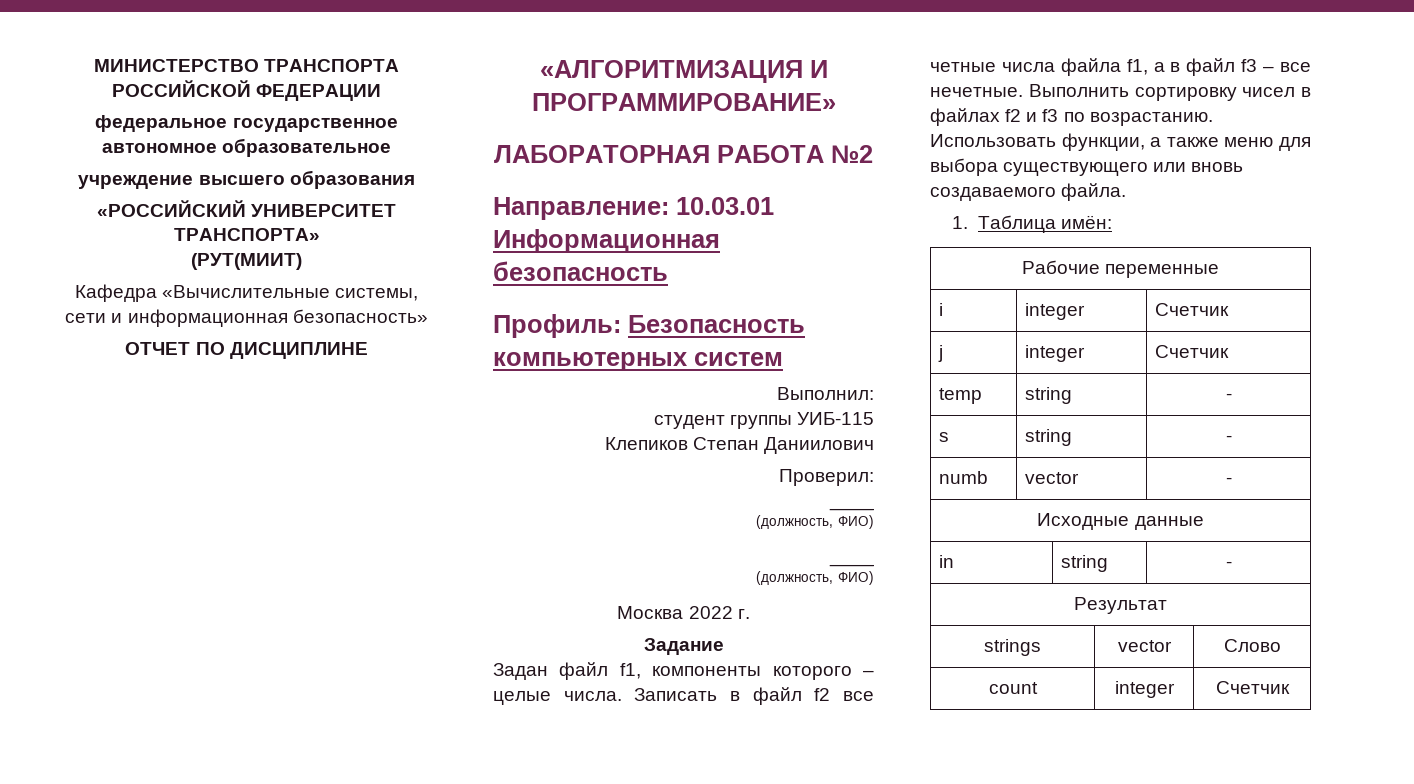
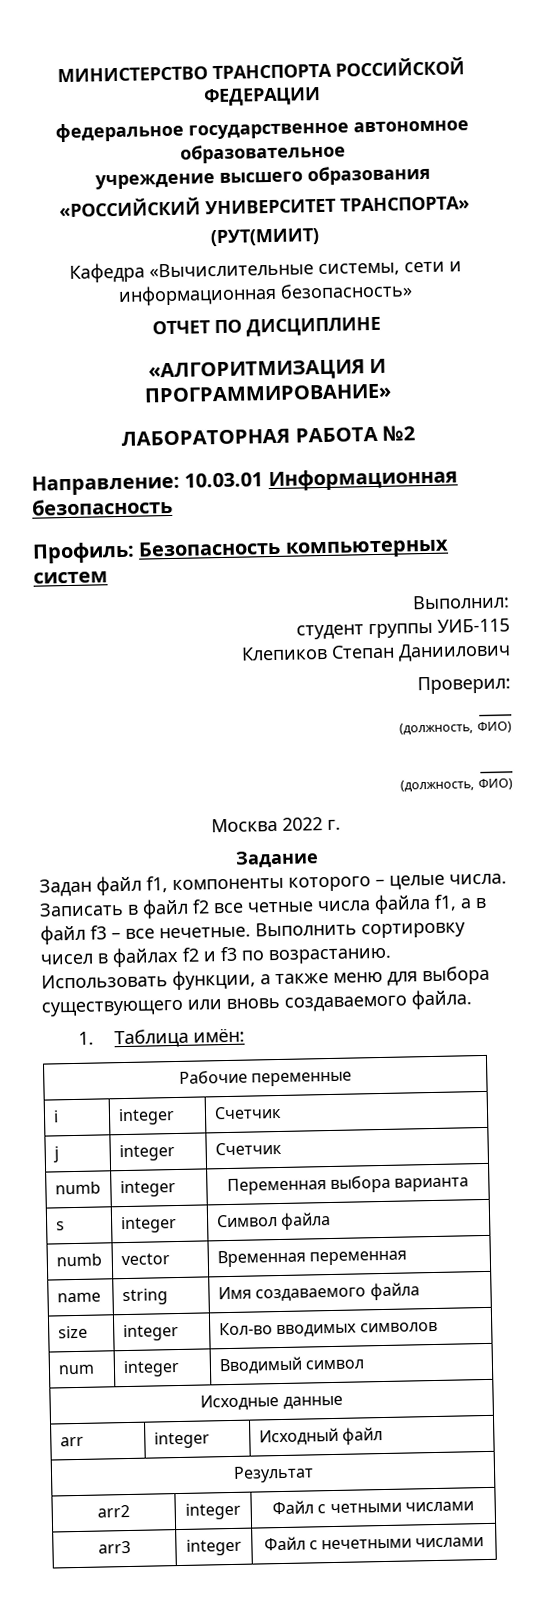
[939,388,983,404] [1025,387,1073,404] [1225,393,1232,400] [939,432,950,442] [1025,429,1073,446] [1225,435,1232,442] [939,471,989,484] [1025,472,1080,484] [1225,477,1232,484] [1037,513,1204,530] [939,555,955,568] [1061,555,1109,572] [1225,561,1232,568] [1074,597,1167,614] [984,639,1041,656] [1117,640,1172,652] [1223,639,1281,652] [988,682,1038,694] [1114,681,1175,698] [1215,681,1290,694] temp | string | - // s | string | - // numb | vector | - // Исходные данные // in | string | - // Результат // strings | vector | Слово // count | integer | Счетчик -> [54,1181,101,1195] [119,1180,176,1198] [226,1174,470,1196] [55,1221,65,1231] [119,1216,177,1234] [215,1211,332,1230] [55,1253,102,1267] [120,1253,170,1266] [216,1249,408,1268] [56,1292,101,1303] [121,1288,168,1306] [217,1282,420,1302] [57,1325,88,1339] [122,1324,179,1342] [218,1321,438,1338] [57,1364,95,1375] [122,1359,180,1378] [218,1356,365,1375] [200,1394,343,1411] [59,1436,84,1447] [153,1431,210,1449] [258,1427,384,1446] [232,1465,314,1483] [97,1504,130,1518] [185,1502,241,1520] [272,1500,474,1515] [98,1540,131,1554] [186,1538,242,1556] [263,1536,485,1551] numb | integer | Переменная выбора варианта // s | integer | Символ файла // numb | vector | Временная переменная // name | string | Имя создаваемого файла // size | integer | Кол-во вводимых символов // num | integer | Вводимый символ // Исходные данные // arr | integer | Исходный файл // Результат // arr2 | integer | Файл с четными числами // arr3 | integer | Файл с нечетными числами

